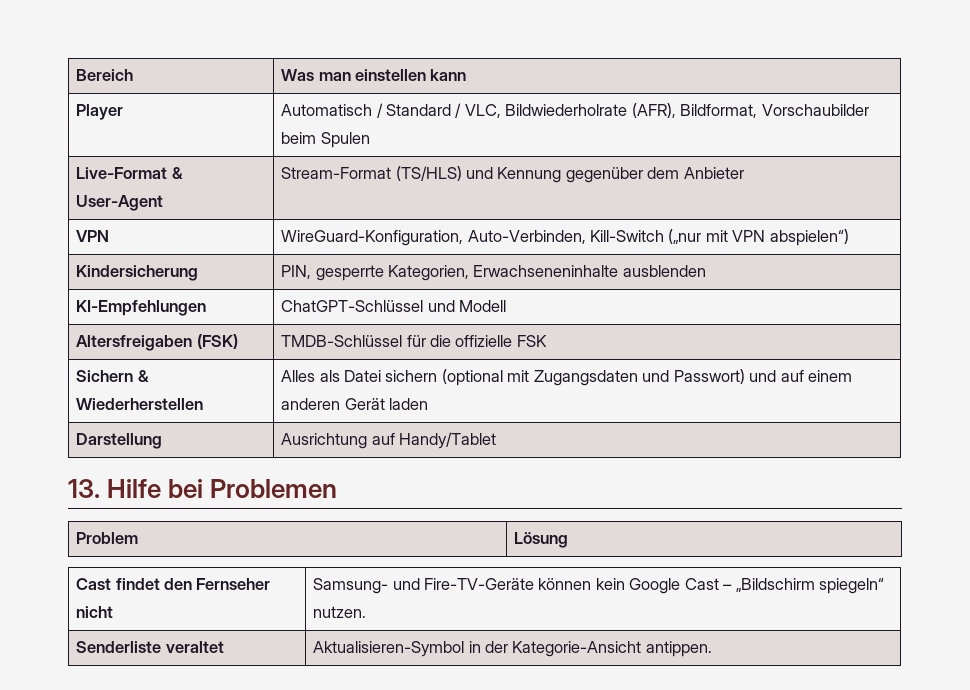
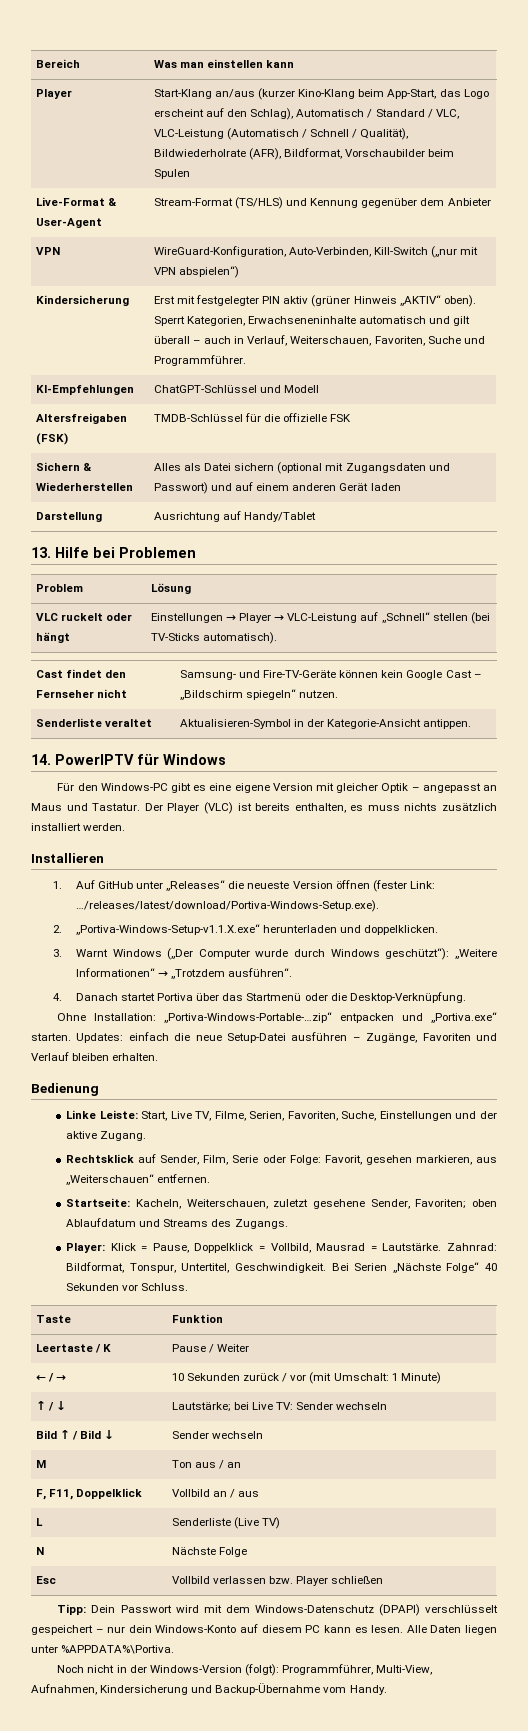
(124, 112) none -> [153,88,489,100] [153,108,294,120] Start-Klang an/aus (kurzer Kino-Klang beim App-Start, das Logo erscheint auf den Schlag),
(501, 111) none -> [153,128,409,140] VLC-Leistung (Automatisch / Schnell / Qualität),
[281,265,706,281] PIN, gesperrte Kategorien, Erwachseneninhalte ausblenden -> [153,295,476,307] [153,316,471,326] [153,335,485,346] [153,355,246,366] Erst mit festgelegter PIN aktiv (grüner Hinweis „AKTIV“ oben). Sperrt Kategorien, Erwachseneninhalte automatisch und gilt überall – auch in Verlauf, Weiterschauen, Favoriten, Suche und Programmführer.
(569, 540) none -> [35,613,133,621] [35,632,70,643] [150,612,490,624] [150,632,278,644] // VLC ruckelt oder hängt | Einstellungen → Player → VLC-Leistung auf „Schnell“ stellen (bei TV-Sticks automatisch).
(712, 649) none -> [31,754,226,765] [57,783,498,793] [31,802,497,814] [31,823,126,831] [31,853,104,863] [53,880,435,892] [75,900,379,912] [53,924,439,935] [53,948,497,960] [75,968,293,979] [53,992,466,1003] [57,1012,498,1023] [31,1032,497,1043] [31,1052,159,1061] [31,1083,99,1096] [66,1110,497,1121] [66,1131,147,1141] [66,1154,497,1165] [66,1174,211,1185] [66,1198,497,1209] [66,1218,288,1229] [66,1243,497,1253] [66,1262,497,1273] [66,1283,189,1291] [35,1315,71,1323] [171,1314,223,1323] [35,1344,112,1353] [171,1344,250,1353] [35,1373,67,1382] [171,1372,441,1384] [35,1401,67,1411] [171,1402,388,1412] [35,1430,115,1440] [171,1431,264,1439] [35,1460,46,1468] [171,1460,242,1469] [35,1488,143,1500] [171,1489,260,1498] [35,1518,43,1526] [171,1517,281,1529] [35,1547,44,1555] [171,1547,248,1557] [35,1576,56,1584] [171,1576,384,1586] [57,1604,498,1616] [31,1624,498,1635] [31,1645,175,1654] [57,1664,433,1676] [31,1683,387,1695] // 14. PowerIPTV für Windows // Für den Windows-PC gibt es eine eigene Version mit gleicher Optik – angepasst an Maus und Tastatur. Der Player (VLC) ist bereits enthalten, es muss nichts zusätzlich installiert werden. // Installieren // 1. Auf GitHub unter „Releases“ die neueste Version öffnen (fester Link: …/releases/latest/download/Portiva-Windows-Setup.exe). // 2. „Portiva-Windows-Setup-v1.1.X.exe“ herunterladen und doppelklicken. // 3. Warnt Windows („Der Computer wurde durch Windows geschützt“): „Weitere Informationen“ → „Trotzdem ausführen“. // 4. Danach startet Portiva über das Startmenü oder die Desktop-Verknüpfung. // Ohne Installation: „Portiva-Windows-Portable-…zip“ entpacken und „Portiva.exe“ starten. Updates: einfach die neue Setup-Datei ausführen – Zugänge, Favoriten und Verlauf bleiben erhalten. // Bedienung // Linke Leiste: Start, Live TV, Filme, Serien, Favoriten, Suche, Einstellungen und der aktive Zugang. // Rechtsklick auf Sender, Film, Serie oder Folge: Favorit, gesehen markieren, aus „Weiterschauen“ entfernen. // Startseite: Kacheln, Weiterschauen, zuletzt gesehene Sender, Favoriten; oben Ablaufdatum und Streams des Zugangs. // Player: Klick = Pause, Doppelklick = Vollbild, Mausrad = Lautstärke. Zahnrad: Bildformat, Tonspur, Untertitel, Geschwindigkeit. Bei Serien „Nächste Folge“ 40 Sekunden vor Schluss. // Taste | Funktion // Leertaste / K | Pause / Weiter // ← / → | 10 Sekunden zurück / vor (mit Umschalt: 1 Minute) // ↑ / ↓ | Lautstärke; bei Live TV: Sender wechseln // Bild ↑ / Bild ↓ | Sender wechseln // M | Ton aus / an // F, F11, Doppelklick | Vollbild an / aus // L | Senderliste (Live TV) // N | Nächste Folge // Esc | Vollbild verlassen bzw. Player schließen // Tipp: Dein Passwort wird mit dem Windows-Datenschutz (DPAPI) verschlüsselt gespeichert – nur dein Windows-Konto auf diesem PC kann es lesen. Alle Daten liegen unter %APPDATA%\Portiva. // Noch nicht in der Windows-Version (folgt): Programmführer, Multi-View, Aufnahmen, Kindersicherung und Backup-Übernahme vom Handy.

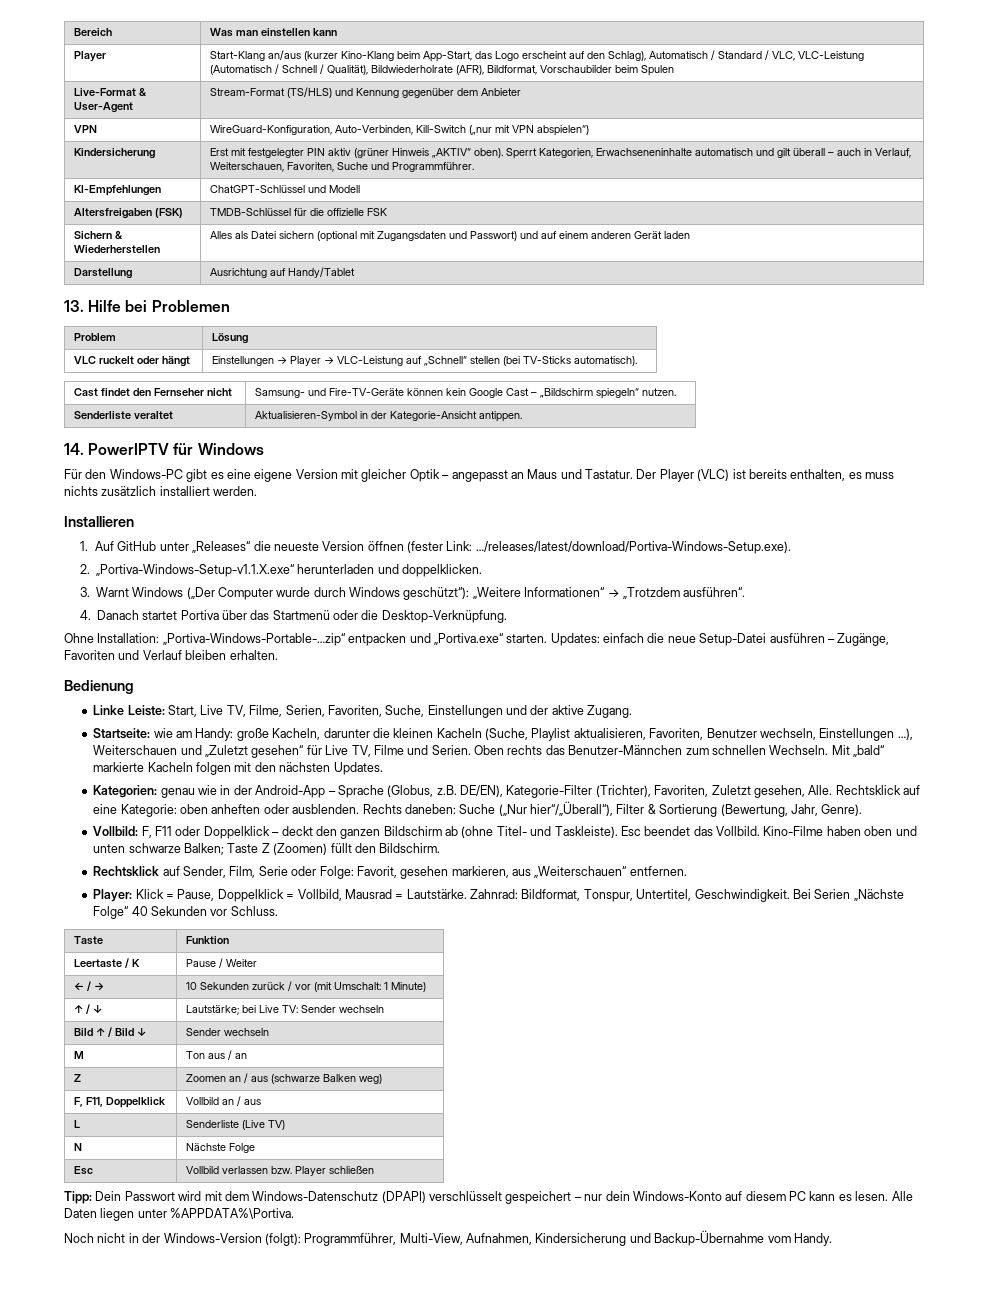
(147, 1136) none -> [93,728,913,741] [93,745,885,758] [93,762,383,775] [93,785,921,798] [93,801,863,817] [93,826,917,839] [93,843,441,855] // Startseite: wie am Handy: große Kacheln, darunter die kleinen Kacheln (Suche, Playlist aktualisieren, Favoriten, Benutzer wechseln, Einstellungen …), Weiterschauen und „Zuletzt gesehen“ für Live TV, Filme und Serien. Oben rechts das Benutzer-Männchen zum schnellen Wechseln. Mit „bald“ markierte Kacheln folgen mit den nächsten Updates. // Kategorien: genau wie in der Android-App – Sprache (Globus, z.B. DE/EN), Kategorie-Filter (Trichter), Favoriten, Zuletzt gesehen, Alle. Rechtsklick auf eine Kategorie: oben anheften oder ausblenden. Rechts daneben: Suche („Nur hier“/„Überall“), Filter & Sortierung (Bewertung, Jahr, Genre). // Vollbild: F, F11 oder Doppelklick – deckt den ganzen Bildschirm ab (ohne Titel- und Taskleiste). Esc beendet das Vollbild. Kino-Filme haben oben und unten schwarze Balken; Taste Z (Zoomen) füllt den Bildschirm.
[66,1198,497,1209] [66,1218,288,1229] // Startseite: Kacheln, Weiterschauen, zuletzt gesehene Sender, Favoriten; oben Ablaufdatum und Streams des Zugangs. -> (687, 871) none
(242, 1465) none -> [73,1074,81,1082] [185,1073,382,1084] // Z | Zoomen an / aus (schwarze Balken weg)

